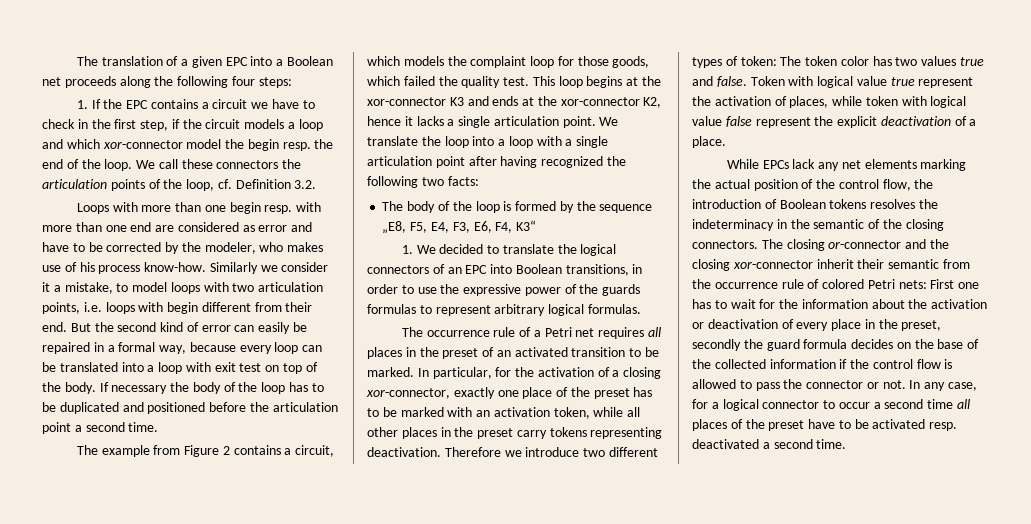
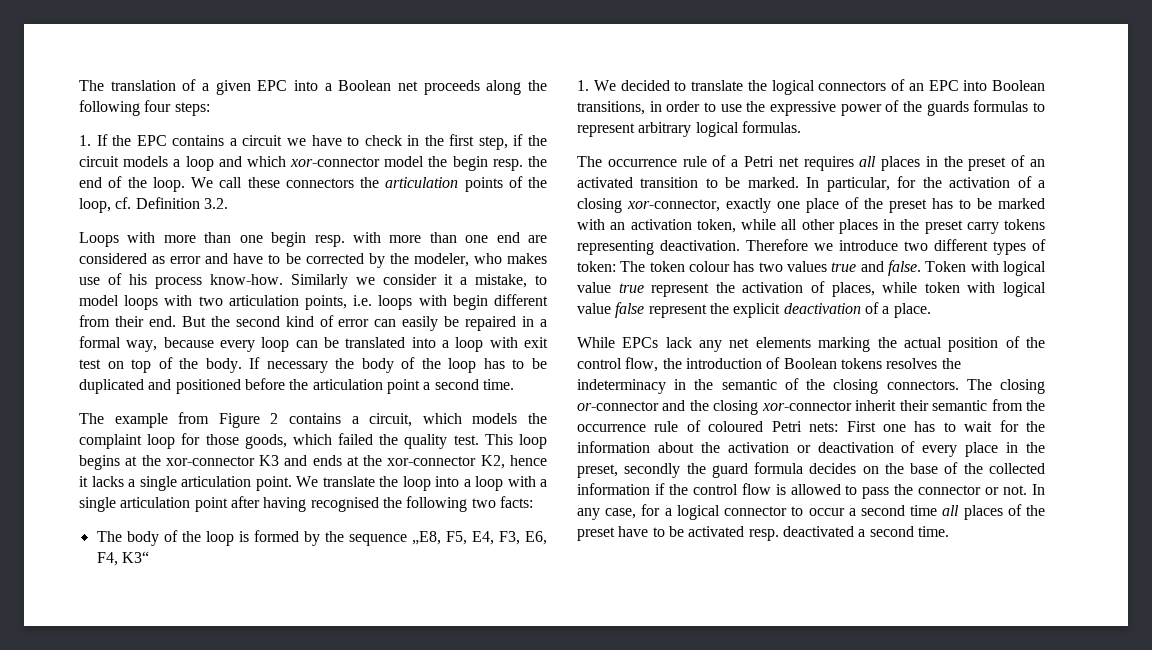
[541,156,604,168] recognized -> [310,497,379,512] recognised
[840,56,869,66] color -> [689,261,730,272] colour
[822,279,865,289] colored -> [708,421,764,432] coloured

